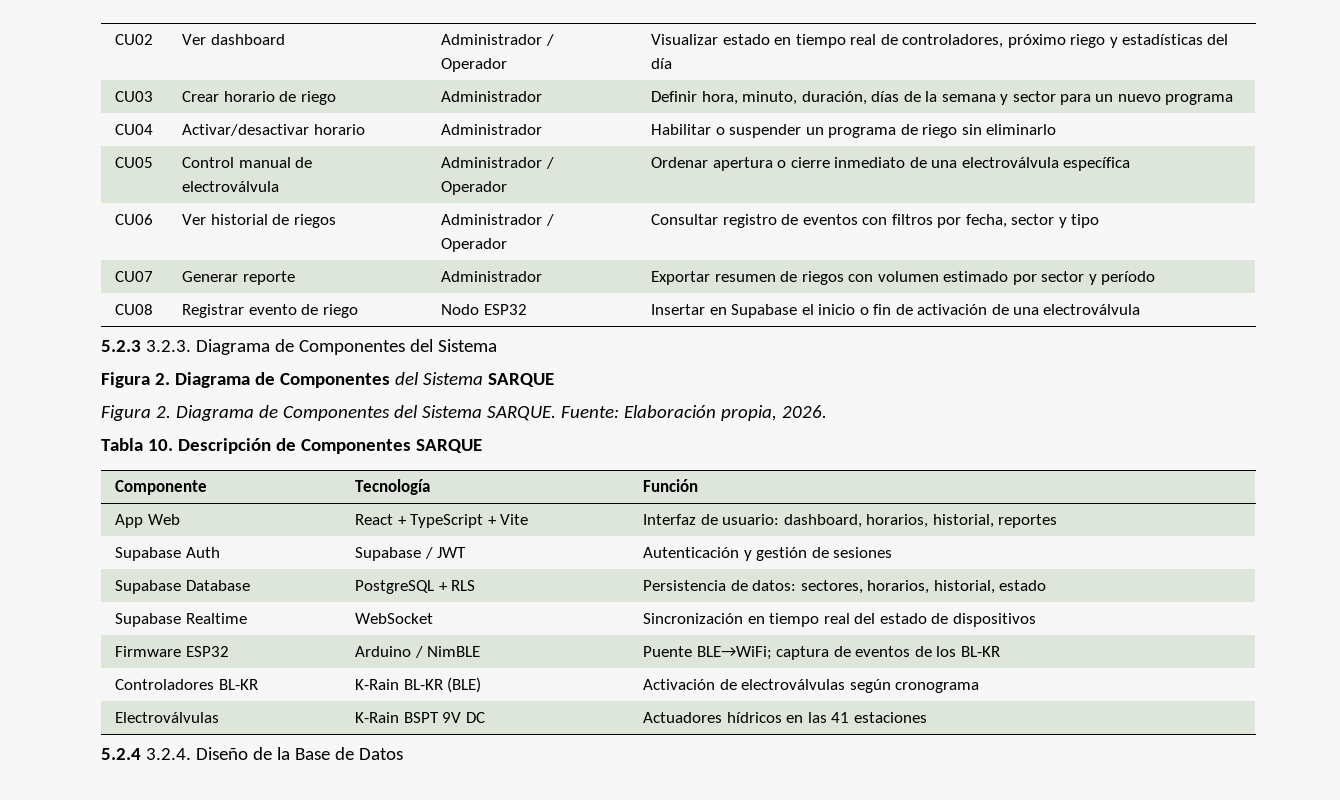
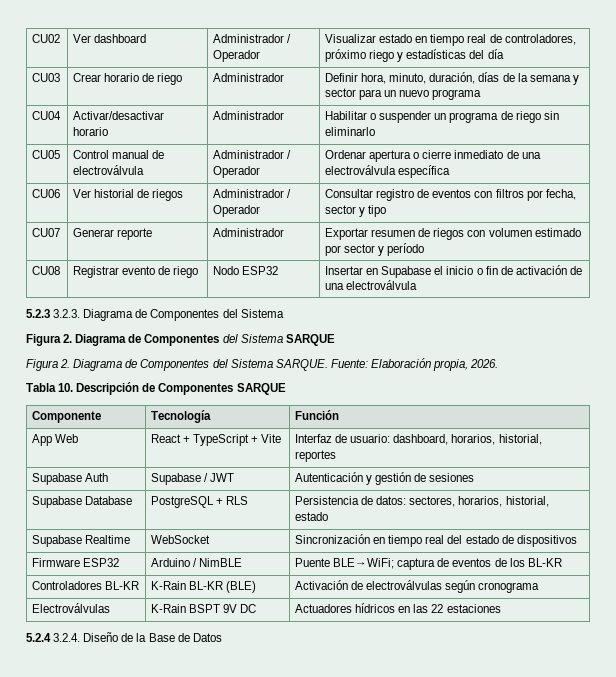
[831,712,850,723] 41 -> [431,604,444,613] 22

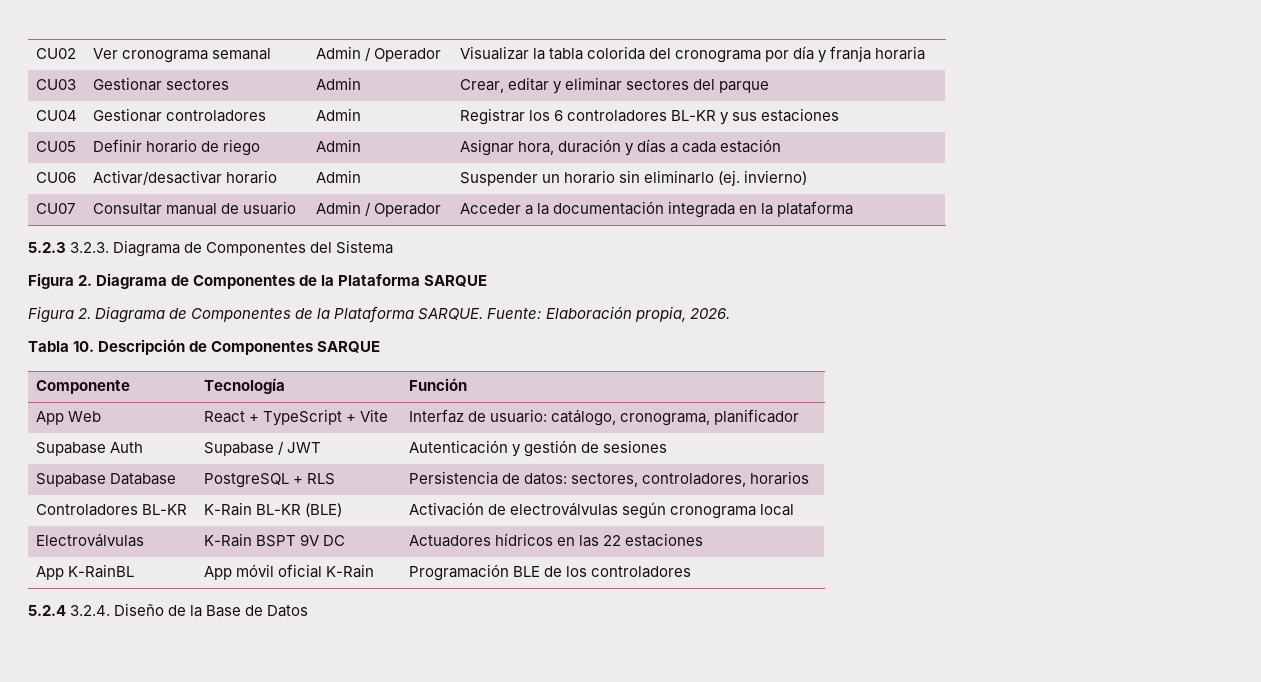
[94,34,147,43] [213,34,285,43] dashboard | Administrador -> [121,48,271,63] [315,46,361,59] cronograma semanal | Admin
[379,34,576,46] [325,49,504,62] [32,73,61,82] [73,73,183,85] [213,73,285,82] [325,72,579,85] [325,88,482,100] [32,111,62,120] [73,111,165,120] [73,127,109,136] [213,111,285,120] [325,111,559,123] [325,127,376,136] [32,150,61,159] [73,150,165,159] [73,165,145,175] [213,150,292,159] [213,166,261,178] [325,150,541,162] [325,165,451,178] [32,189,61,198] [73,189,184,201] [213,189,292,198] [213,205,261,217] [325,189,576,201] [325,205,387,217] [32,228,61,237] [73,228,153,240] [213,228,285,237] [325,228,581,240] [325,243,425,256] [32,266,61,275] [73,266,199,278] [213,266,279,275] [325,265,582,278] [325,280,418,290] estado en tiempo real de controladores, próximo riego y estadísticas del día // CU03 | Crear horario de riego | Administrador | Definir hora, minuto, duración, días de la semana y sector para un nuevo programa // CU04 | Activar/desactivar horario | Administrador | Habilitar o suspender un programa de riego sin eliminarlo // CU05 | Control manual de electroválvula | Administrador / Operador | Ordenar apertura o cierre inmediato de una electroválvula específica // CU06 | Ver historial de riegos | Administrador / Operador | Consultar registro de eventos con filtros por fecha, sector y tipo // CU07 | Generar reporte | Administrador | Exportar resumen de riegos con volumen estimado por sector y período // CU08 | Registrar evento de riego | Nodo ESP32 | Insertar en Supabase el inicio o fin de activación de una electroválvula -> [532,46,926,63] [35,79,76,90] [92,77,229,91] [315,77,361,90] [459,77,769,94] [35,110,77,121] [92,108,266,122] [315,108,361,121] [459,108,839,125] [35,141,76,152] [92,139,260,156] [315,139,361,152] [459,139,781,156] [35,172,76,183] [92,170,277,185] [315,170,361,183] [459,170,807,186] [35,203,75,214] [92,201,296,215] [315,201,441,217] [459,201,853,218] la tabla colorida del cronograma por día y franja horaria // CU03 | Gestionar sectores | Admin | Crear, editar y eliminar sectores del parque // CU04 | Gestionar controladores | Admin | Registrar los 6 controladores BL-KR y sus estaciones // CU05 | Definir horario de riego | Admin | Asignar hora, duración y días a cada estación // CU06 | Activar/desactivar horario | Admin | Suspender un horario sin eliminarlo (ej. invierno) // CU07 | Consultar manual de usuario | Admin / Operador | Acceder a la documentación integrada en la plataforma
[222,334,283,343] del Sistema -> [299,274,421,286] de la Plataforma
[212,359,273,368] del Sistema -> [295,306,415,323] de la Plataforma
[393,434,542,445] [295,450,337,462] dashboard, horarios, historial, reportes -> [550,409,799,426] catálogo, cronograma, planificador
[458,496,549,507] [295,512,329,521] [32,535,131,547] [151,535,211,544] [295,534,577,547] [32,558,120,567] [151,558,243,567] [295,558,562,570] horarios, historial, estado // Supabase Realtime | WebSocket | Sincronización en tiempo real del estado de dispositivos // Firmware ESP32 | Arduino / NimBLE | Puente BLE→WiFi; captura de eventos de los BL-KR -> [641,471,809,487] controladores, horarios
(540, 587) none -> [759,504,794,516] local
(501, 608) none -> [35,564,134,580] [203,564,374,580] [408,564,691,581] // App K-RainBL | App móvil oficial K-Rain | Programación BLE de los controladores

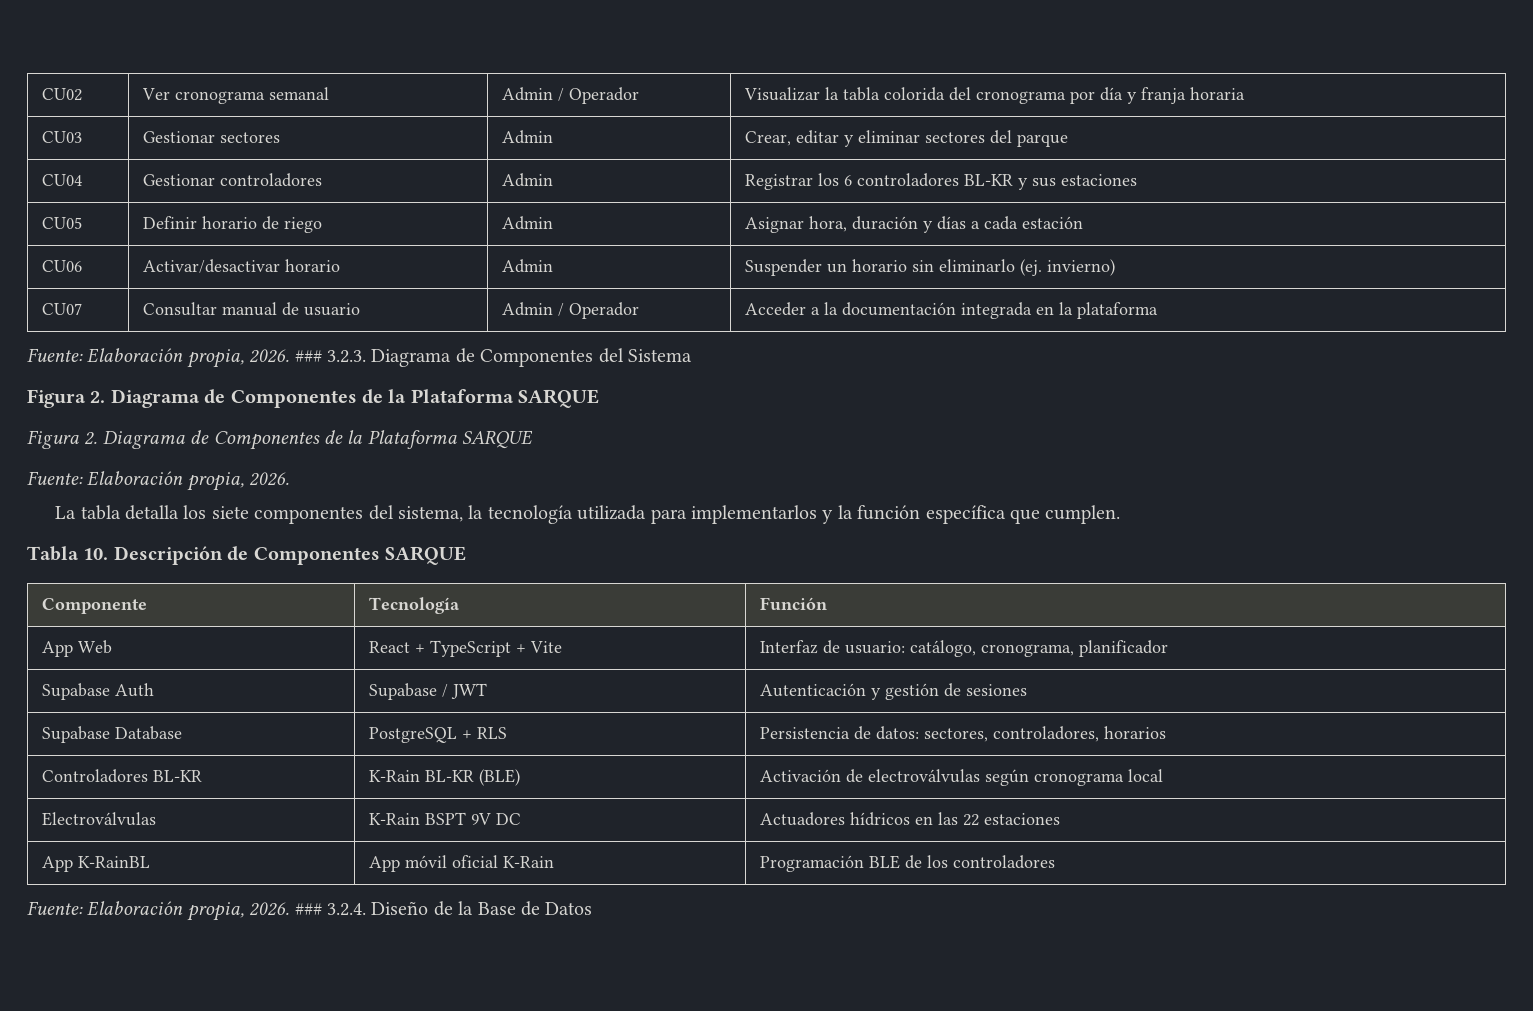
[28,242,66,253] 5.2.3 -> [27,348,322,368] Fuente: Elaboración propia, 2026. ###
[418,306,730,322] SARQUE. Fuente: Elaboración propia, 2026. -> [462,430,534,449] [27,471,290,491] [55,505,1121,524] SARQUE // Fuente: Elaboración propia, 2026. // La tabla detalla los siete componentes del sistema, la tecnología utilizada para implementarlos y la función específica que cumplen.
[28,605,66,616] 5.2.4 -> [27,901,322,921] Fuente: Elaboración propia, 2026. ###

